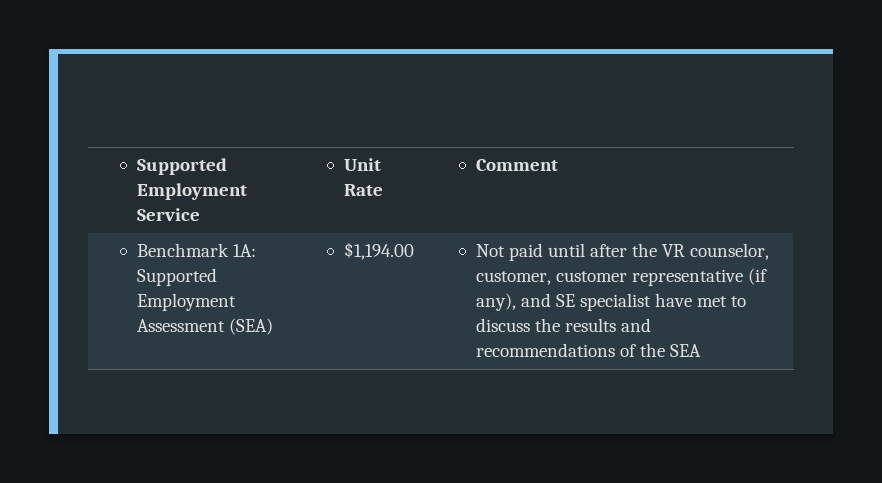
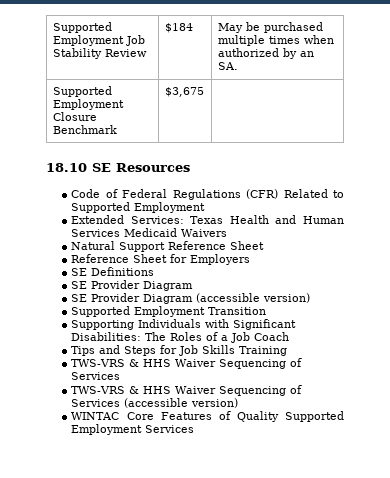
[136,158,227,175] [136,183,247,200] [136,208,200,221] [343,158,381,171] [343,184,383,196] [475,159,558,171] [136,243,256,257] [136,268,217,286] [136,293,236,311] [136,318,273,335] [343,242,414,260] [475,243,769,261] [475,268,767,286] [475,293,746,311] [475,318,651,332] [475,343,701,357] Supported Employment Service | Unit Rate | Comment // Benchmark 1A: Supported Employment Assessment (SEA) | $1,194.00 | Not paid until after the VR counselor, customer, customer representative (if any), and SE specialist have met to discuss the results and recommendations of the SEA -> [52,22,112,33] [52,35,145,46] [52,48,147,59] [164,23,193,33] [217,22,323,33] [217,35,334,46] [217,48,314,59] [217,62,238,70] [52,86,112,97] [52,99,124,110] [52,112,97,121] [52,125,117,134] [164,87,204,97] [46,163,190,172] [71,189,344,200] [71,202,206,213] [71,215,344,224] [71,228,228,237] [71,241,265,252] [71,254,251,265] [71,267,155,276] [71,280,194,291] [71,293,311,304] [71,306,267,317] [71,319,297,330] [71,332,290,343] [71,345,288,356] [71,358,303,369] [71,372,121,380] [71,385,303,396] [71,398,239,408] [71,411,344,422] [71,424,195,435] Supported Employment Job Stability Review | $184 | May be purchased multiple times when authorized by an SA. // Supported Employment Closure Benchmark | $3,675 | // 18.10 SE Resources // Code of Federal Regulations (CFR) Related to Supported Employment // Extended Services: Texas Health and Human Services Medicaid Waivers // Natural Support Reference Sheet // Reference Sheet for Employers // SE Definitions // SE Provider Diagram // SE Provider Diagram (accessible version) // Supported Employment Transition // Supporting Individuals with Significant Disabilities: The Roles of a Job Coach // Tips and Steps for Job Skills Training // TWS-VRS & HHS Waiver Sequencing of Services // TWS-VRS & HHS Waiver Sequencing of Services (accessible version) // WINTAC Core Features of Quality Supported Employment Services

